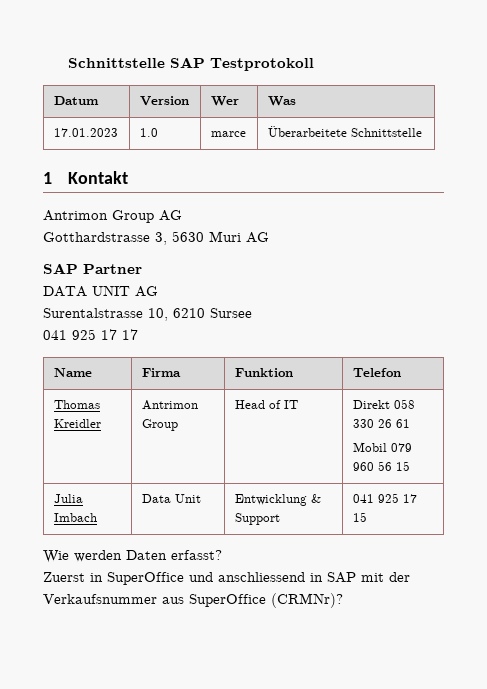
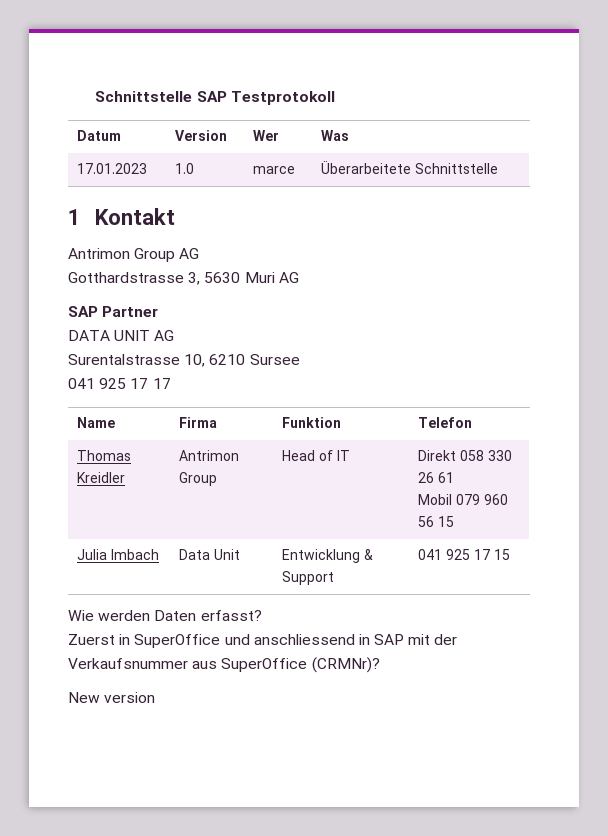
(343, 600) none -> [68,692,156,703] // New version

